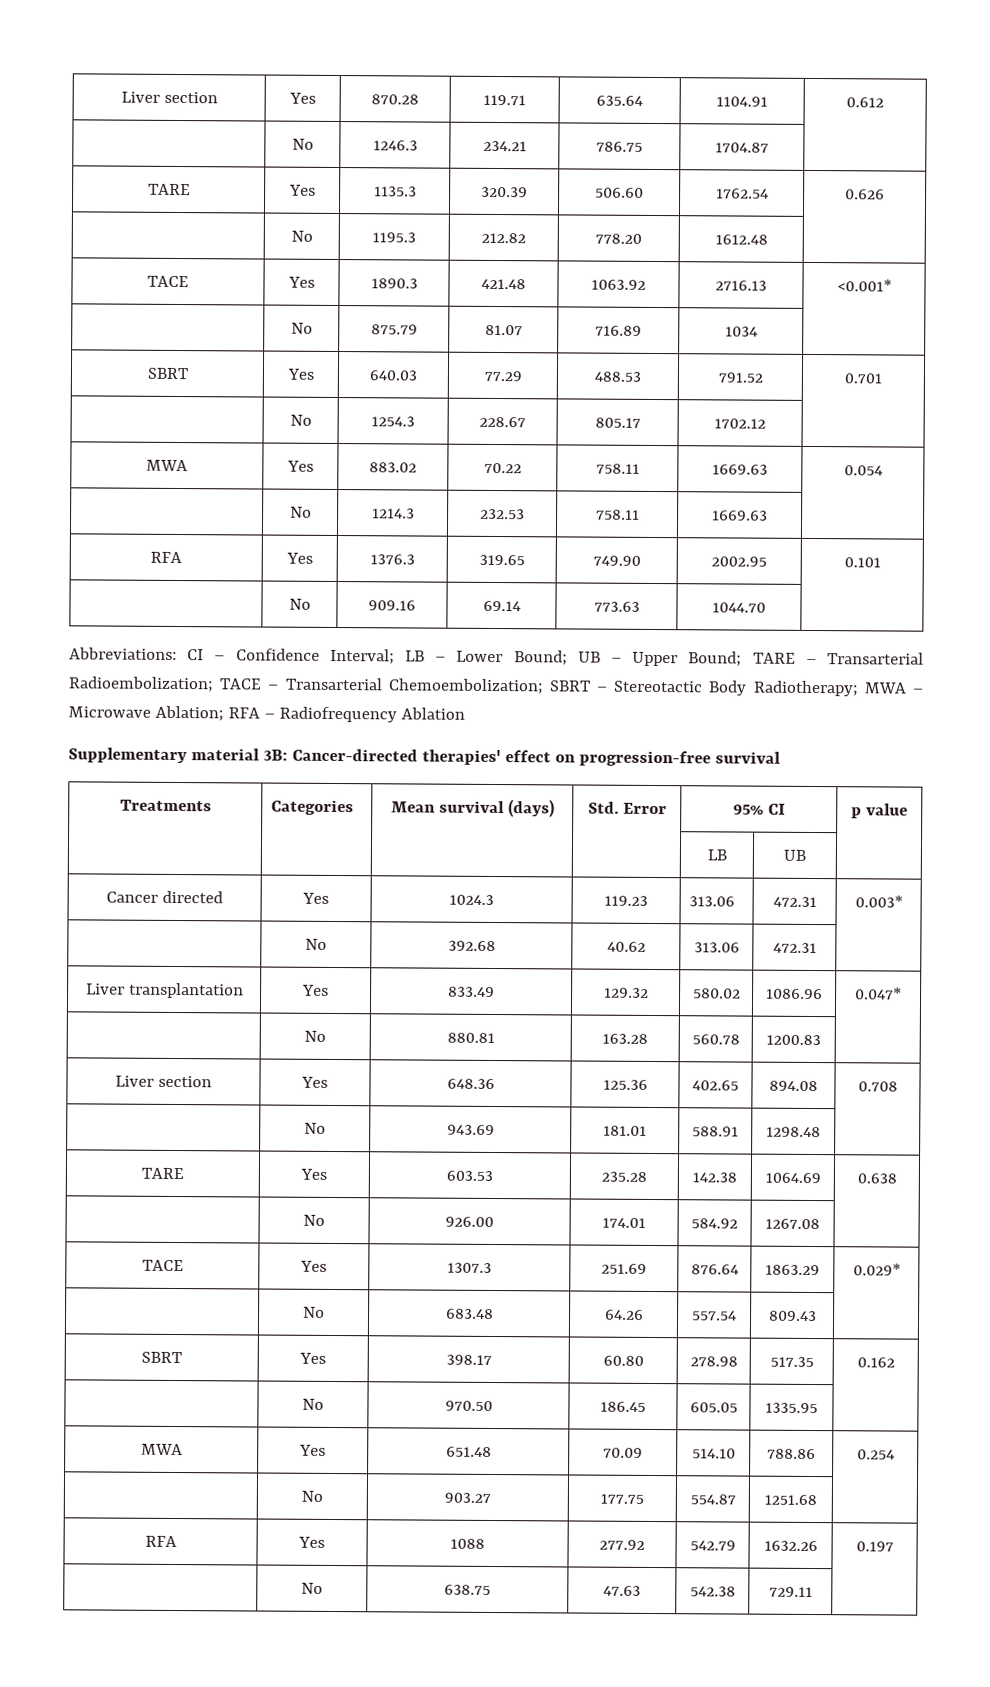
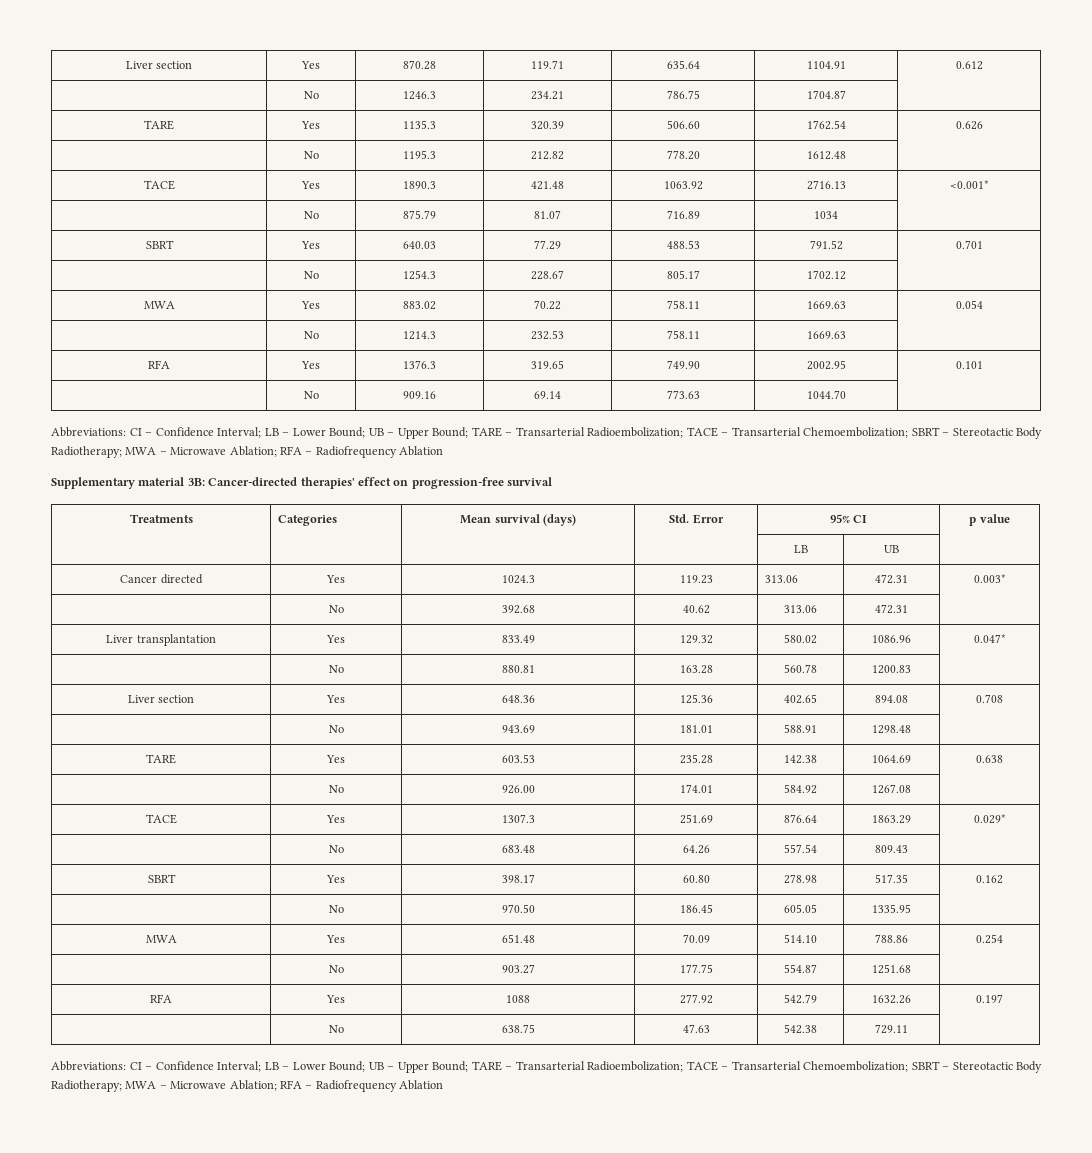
(813, 1592) none -> [51,1061,1042,1073] [51,1080,443,1092] // Abbreviations: CI – Confidence Interval; LB – Lower Bound; UB – Upper Bound; TARE – Transarterial Radioembolization; TACE – Transarterial Chemoembolization; SBRT – Stereotactic Body Radiotherapy; MWA – Microwave Ablation; RFA – Radiofrequency Ablation

